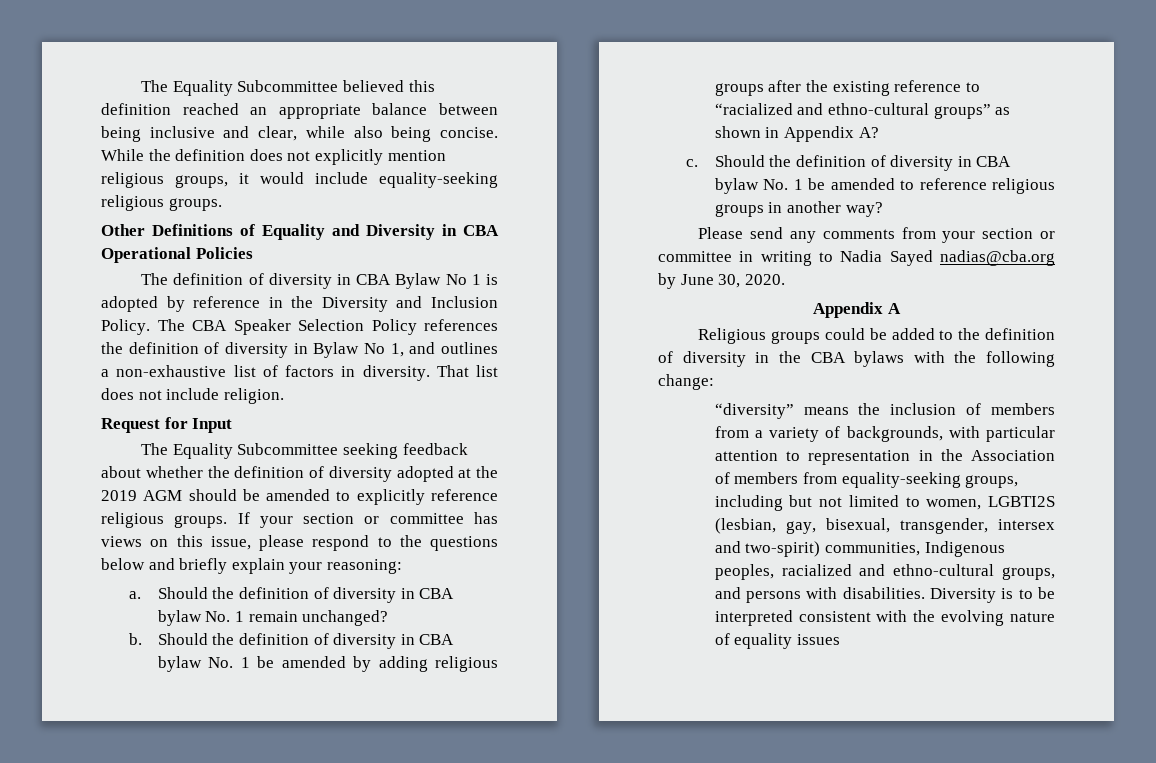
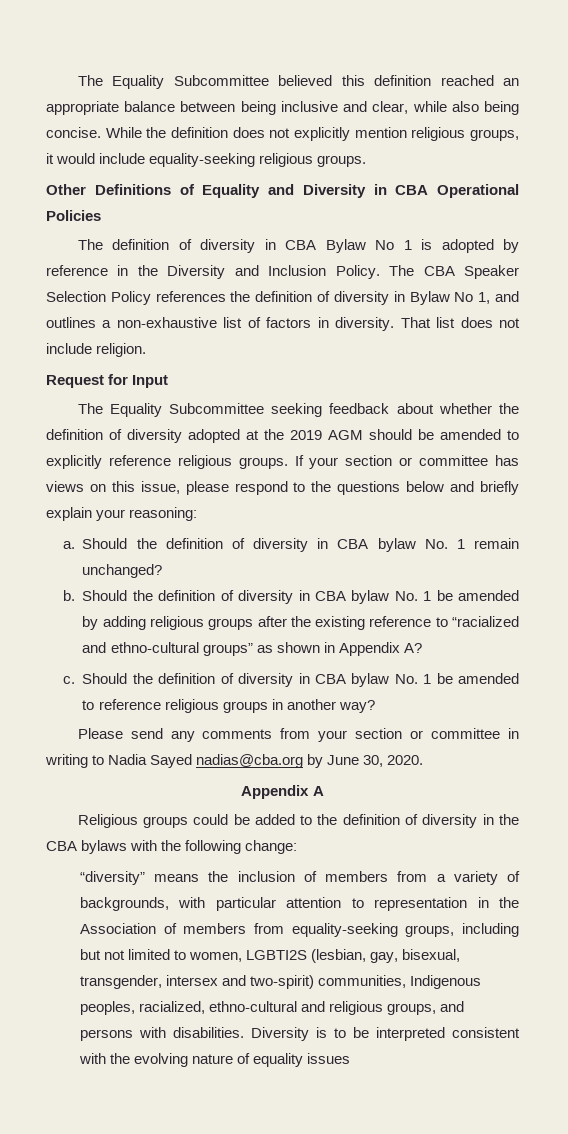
[781,564,995,576] racialized and ethno-cultural -> [139,1001,384,1015] racialized, ethno-cultural and religious

